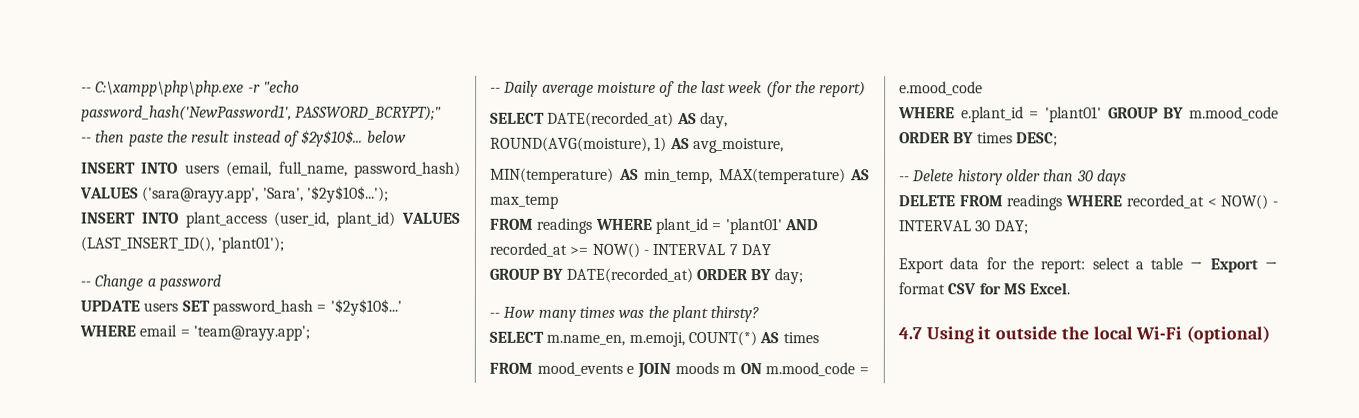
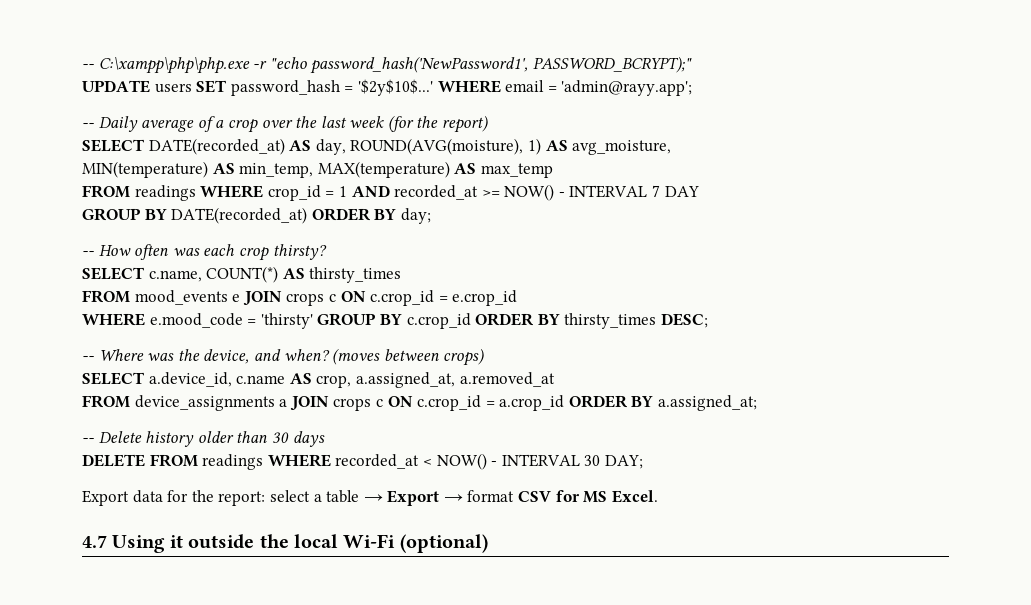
[81,129,407,147] [81,161,462,178] [80,185,389,203] [80,211,460,228] [80,236,285,253] [80,274,221,291] // -- then paste the result instead of $2y$10$... below // INSERT INTO users (email, full_name, password_hash) VALUES ('sara@rayy.app', 'Sara', '$2y$10$...'); // INSERT INTO plant_access (user_id, plant_id) VALUES (LAST_INSERT_ID(), 'plant01'); // -- Change a password -> (692, 64) none
[192,325,310,341] 'team@rayy.app'; -> [561,80,693,96] 'admin@rayy.app';
[596,80,676,97] moisture of -> [197,116,293,133] of a crop over
[654,217,782,235] plant_id = 'plant01' -> [267,185,347,201] crop_id = 1
[537,305,708,323] many times was the plant -> [134,244,269,261] often was each crop
[546,331,685,348] m.name_en, m.emoji, -> [148,270,202,282] c.name,
[782,332,819,344] times -> [309,267,402,283] thirsty_times
[674,361,869,377] [899,81,983,96] [898,106,1279,123] [899,132,1013,144] moods m ON m.mood_code = e.mood_code // WHERE e.plant_id = 'plant01' GROUP BY m.mood_code ORDER BY times -> [286,290,518,306] [82,313,657,329] crops c ON c.crop_id = e.crop_id // WHERE e.mood_code = 'thirsty' GROUP BY c.crop_id ORDER BY thirsty_times
(1058, 139) none -> [82,348,485,366] [82,372,555,388] [82,395,758,411] // -- Where was the device, and when? (moves between crops) // SELECT a.device_id, c.name AS crop, a.assigned_at, a.removed_at // FROM device_assignments a JOIN crops c ON c.crop_id = a.crop_id ORDER BY a.assigned_at;

